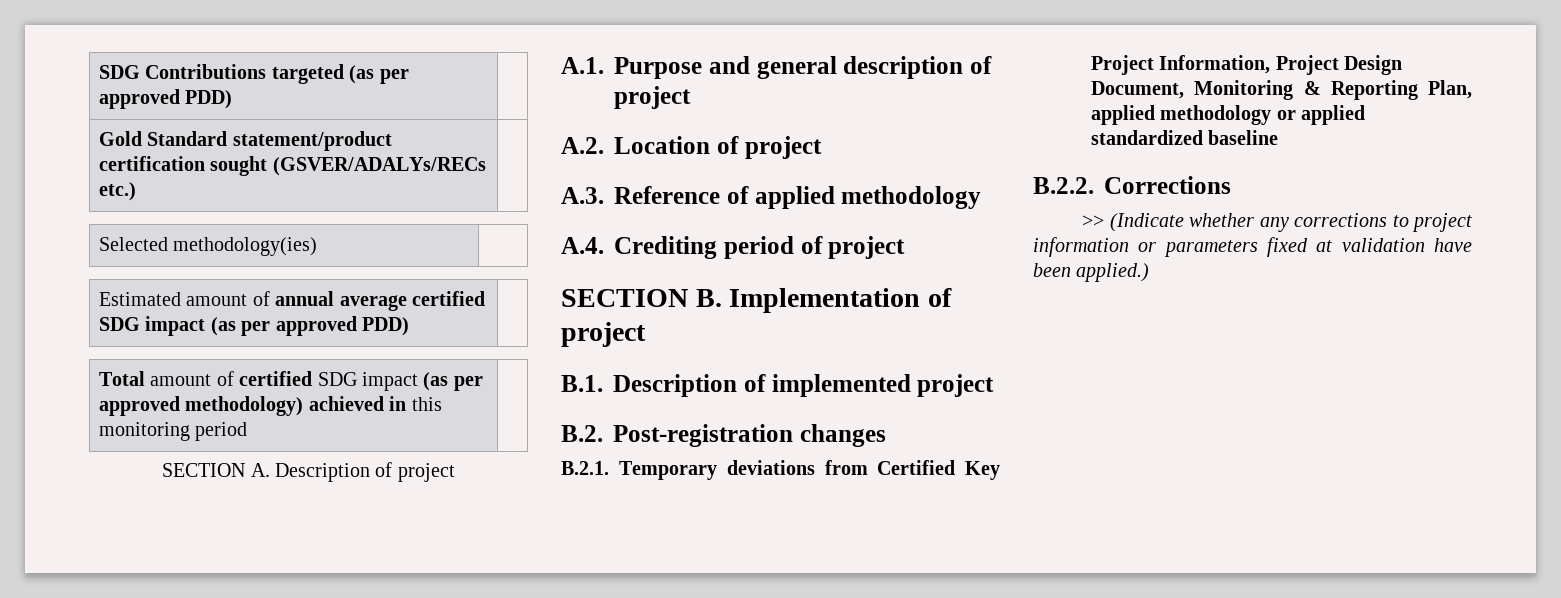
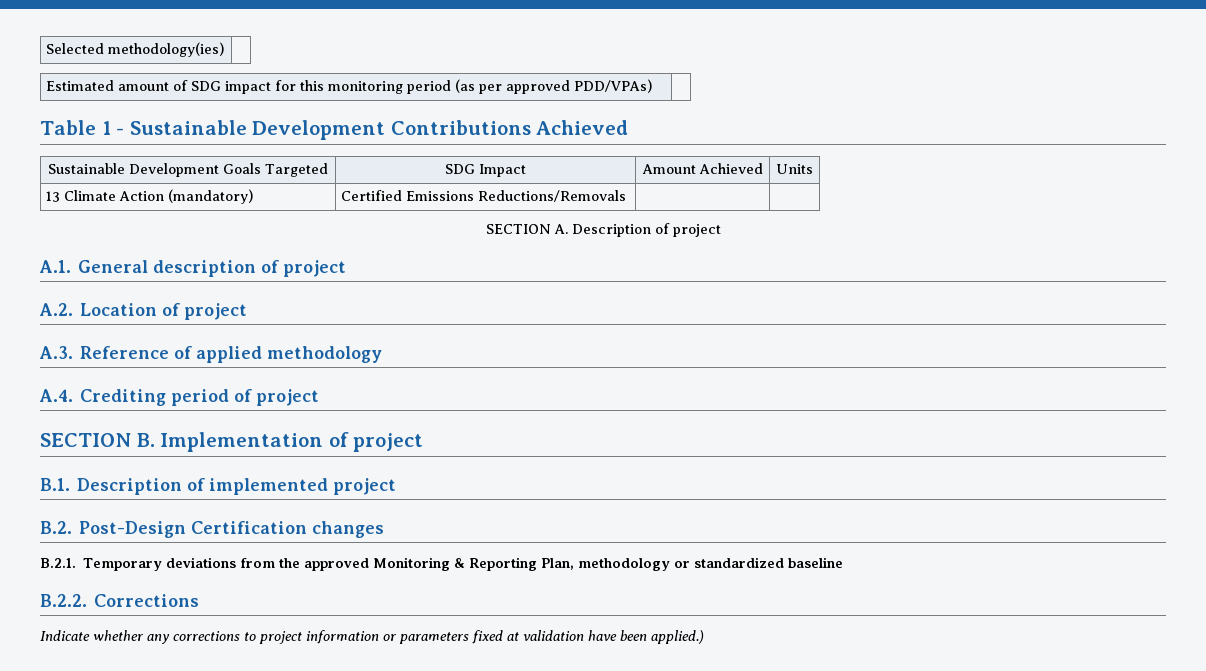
[98,64,409,84] [98,89,233,109] [98,131,392,151] [98,156,486,176] [98,182,136,201] SDG Contributions targeted (as per approved PDD) | // Gold Standard statement/product certification sought (GSVER/ADALYs/RECs etc.) | // -> (45, 48) none
[275,291,485,311] [98,316,409,336] [98,371,483,391] [98,396,442,416] [98,422,248,441] annual average certified SDG impact (as per approved PDD) | // Total amount of certified SDG impact (as per approved methodology) achieved in this monitoring period -> [190,79,652,94] [40,120,629,140] [48,163,329,177] [444,164,526,177] [641,163,763,174] [776,164,813,174] [45,189,253,204] [340,190,626,202] SDG impact for this monitoring period (as per approved PDD/VPAs) | // Table 1 - Sustainable Development Contributions Achieved // Sustainable Development Goals Targeted | SDG Impact | Amount Achieved | Units // 13 Climate Action (mandatory) | Certified Emissions Reductions/Removals |
[614,56,837,79] Purpose and general -> [78,260,149,273] General
[613,424,793,447] Post-registration -> [79,521,308,538] Post-Design Certification
[877,460,1000,480] [1091,55,1403,75] [1091,81,1184,99] Certified Key Project Information, Project Design Document, -> [279,558,370,571] the approved
[1091,105,1155,125] applied -> (575, 564) none
[1301,105,1366,125] applied -> (691, 564) none
[1082,213,1184,232] >> (Indicate -> [40,630,90,641] Indicate

